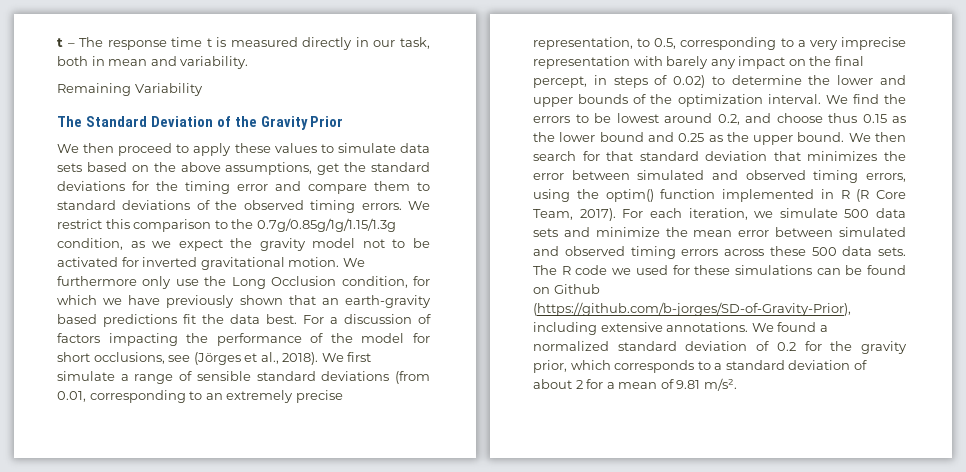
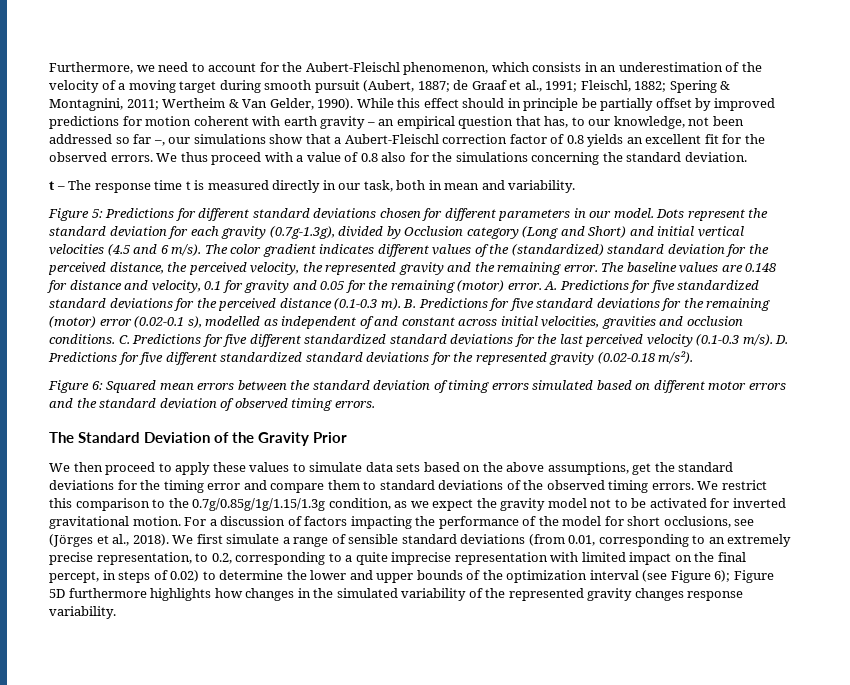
(57, 42) none -> [49,62,762,75] [49,80,731,93] [49,98,775,111] [49,116,744,129] [49,134,765,147] [49,152,747,165] Furthermore, we need to account for the Aubert-Fleischl phenomenon, which consists in an underestimation of the velocity of a moving target during smooth pursuit (Aubert, 1887; de Graaf et al., 1991; Fleischl, 1882; Spering & Montagnini, 2011; Wertheim & Van Gelder, 1990). While this effect should in principle be partially offset by improved predictions for motion coherent with earth gravity – an empirical question that has, to our knowledge, not been addressed so far –, our simulations show that a Aubert-Fleischl correction factor of 0.8 yields an excellent fit for the observed errors. We thus proceed with a value of 0.8 also for the simulations concerning the standard deviation. //
[57,83,203,96] Remaining Variability -> [48,208,769,221] [49,226,744,239] [49,244,769,257] [48,262,777,275] [47,280,760,293] [49,298,771,311] [49,316,743,329] [49,334,789,347] [48,351,694,365] [48,380,786,393] [49,398,375,411] Figure 5: Predictions for different standard deviations chosen for different parameters in our model. Dots represent the standard deviation for each gravity (0.7g-1.3g), divided by Occlusion category (Long and Short) and initial vertical velocities (4.5 and 6 m/s). The color gradient indicates different values of the (standardized) standard deviation for the perceived distance, the perceived velocity, the represented gravity and the remaining error. The baseline values are 0.148 for distance and velocity, 0.1 for gravity and 0.05 for the remaining (motor) error. A. Predictions for five standardized standard deviations for the perceived distance (0.1-0.3 m). B. Predictions for five standard deviations for the remaining (motor) error (0.02-0.1 s), modelled as independent of and constant across initial velocities, gravities and occlusion conditions. C. Predictions for five different standardized standard deviations for the last perceived velocity (0.1-0.3 m/s). D. Predictions for five different standardized standard deviations for the represented gravity (0.02-0.18 m/s²). // Figure 6: Squared mean errors between the standard deviation of timing errors simulated based on different motor errors and the standard deviation of observed timing errors.
[342,258,365,267] [57,276,430,289] [57,295,431,308] [57,314,297,327] We furthermore only use the Long Occlusion condition, for which we have previously shown that an earth-gravity based predictions fit the data best. -> (181, 521) none
[654,38,677,49] 0.5, -> [211,553,232,564] 0.2,
[809,40,838,50] very -> [355,552,388,565] quite
[666,56,736,69] barely any -> [581,552,626,562] limited
[767,94,906,104] [533,113,906,125] [533,132,906,145] [533,151,906,161] [533,170,906,183] [533,189,906,202] [533,208,906,221] [533,227,906,237] [533,246,906,259] [533,265,906,275] [533,284,600,294] [533,302,851,316] [533,322,828,335] [533,341,907,354] [533,360,867,373] [533,378,737,391] interval. We find the errors to be lowest around 0.2, and choose thus 0.15 as the lower bound and 0.25 as the upper bound. We then search for that standard deviation that minimizes the error between simulated and observed timing errors, using the optim() function implemented in R (R Core Team, 2017). For each iteration, we simulate 500 data sets and minimize the mean error between simulated and observed timing errors across these 500 data sets. The R code we used for these simulations can be found on Github (https://github.com/b-jorges/SD-of-Gravity-Prior), including extensive annotations. We found a normalized standard deviation of 0.2 for the gravity prior, which corresponds to a standard deviation of about 2 for a mean of 9.81 m/s². -> [589,570,774,583] [49,588,744,601] [49,606,116,619] interval (see Figure 6); Figure 5D furthermore highlights how changes in the simulated variability of the represented gravity changes response variability.

